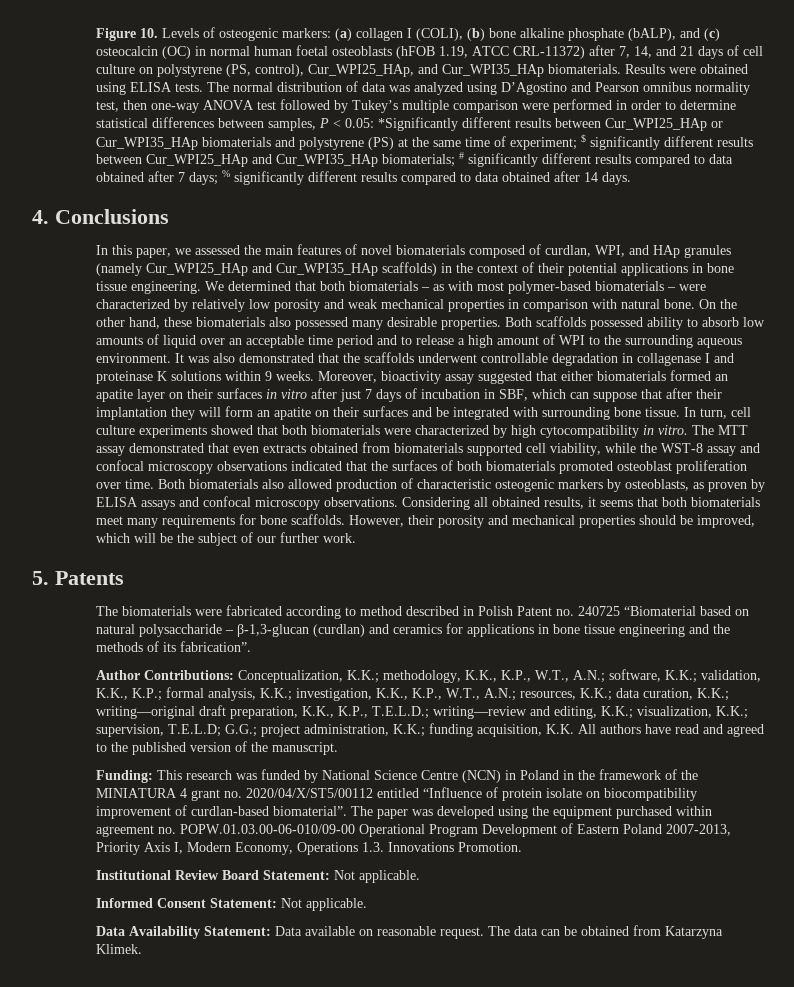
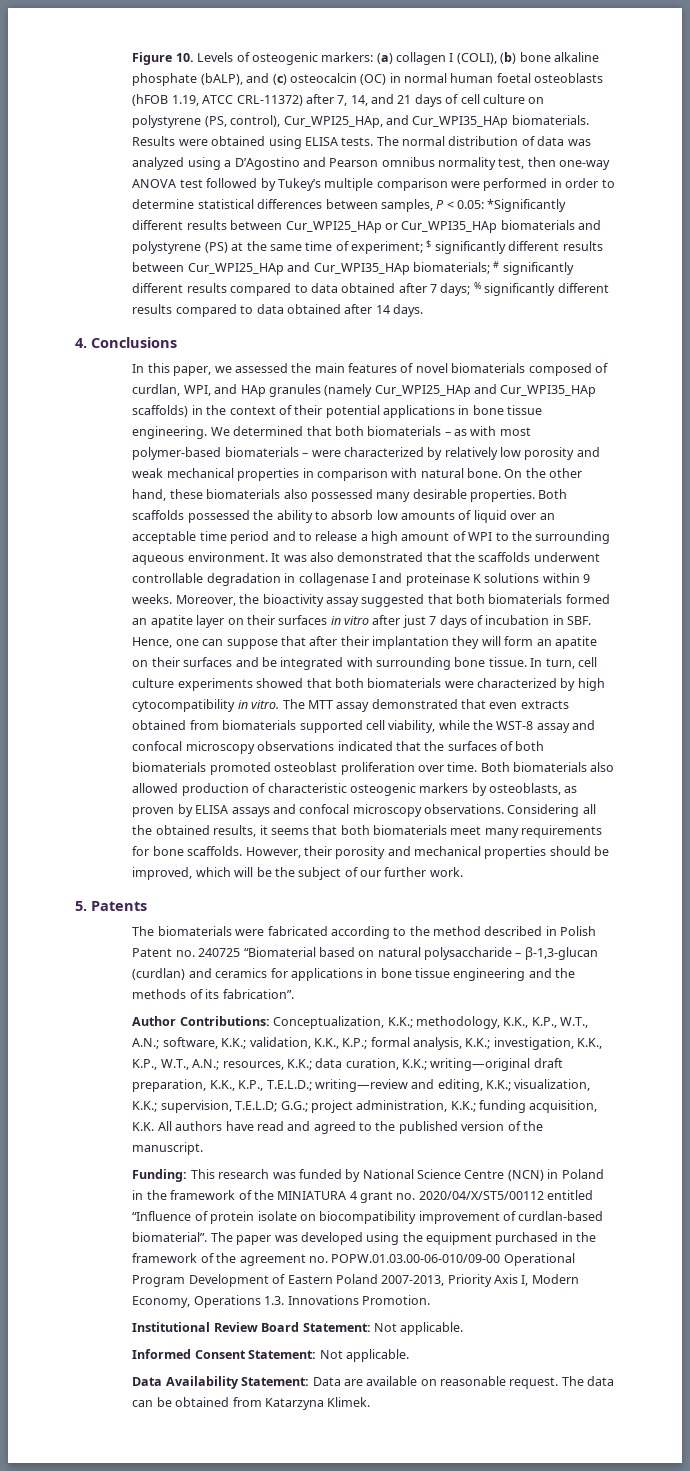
(497, 88) none -> [224,160,232,167] a
(643, 323) none -> [253,510,274,520] the
(377, 377) none -> [239,594,260,604] the
[560,371,593,381] either -> [456,594,486,604] both
[498,389,566,401] SBF, which -> [567,616,592,625] [132,637,199,648] SBF. Hence, one
(488, 502) none -> [132,825,153,835] the
(356, 611) none -> [409,926,430,936] the
[675,806,712,816] within -> [561,1232,597,1242] [132,1253,237,1263] in the framework of the
(302, 931) none -> [343,1379,363,1386] are

